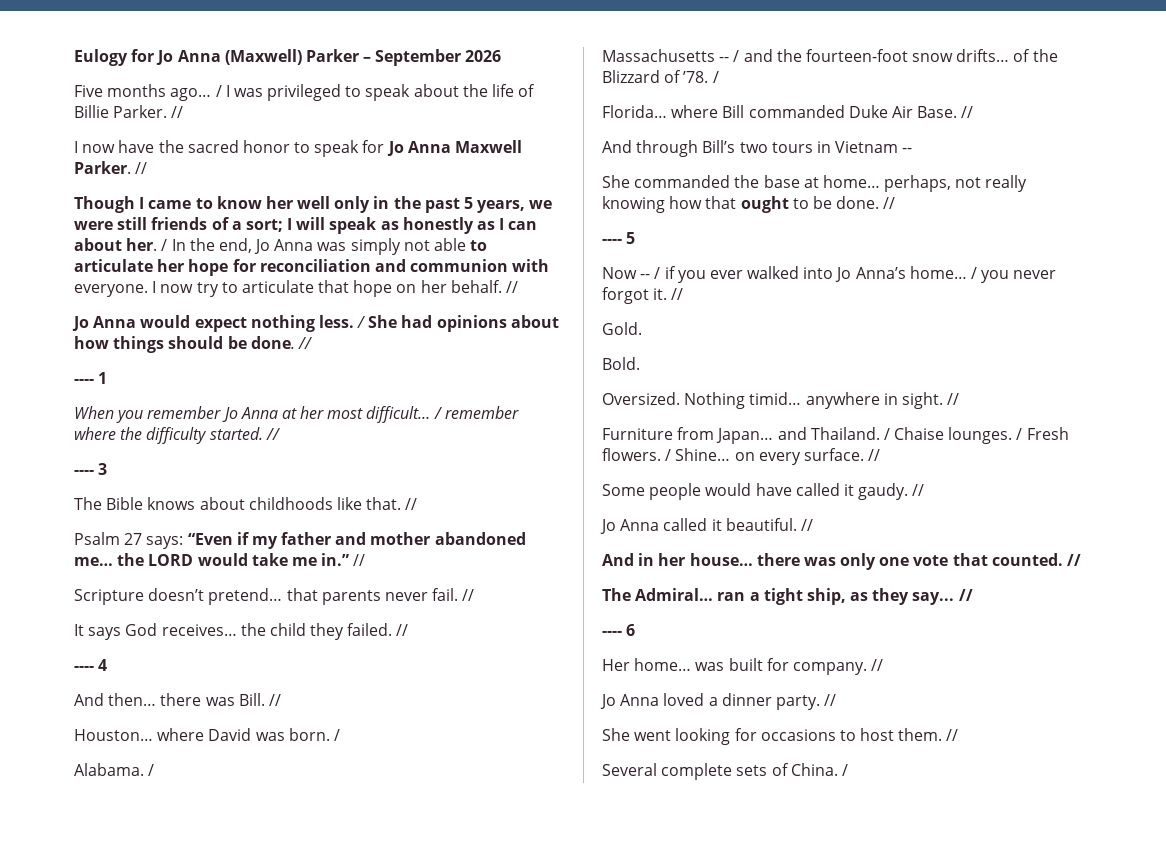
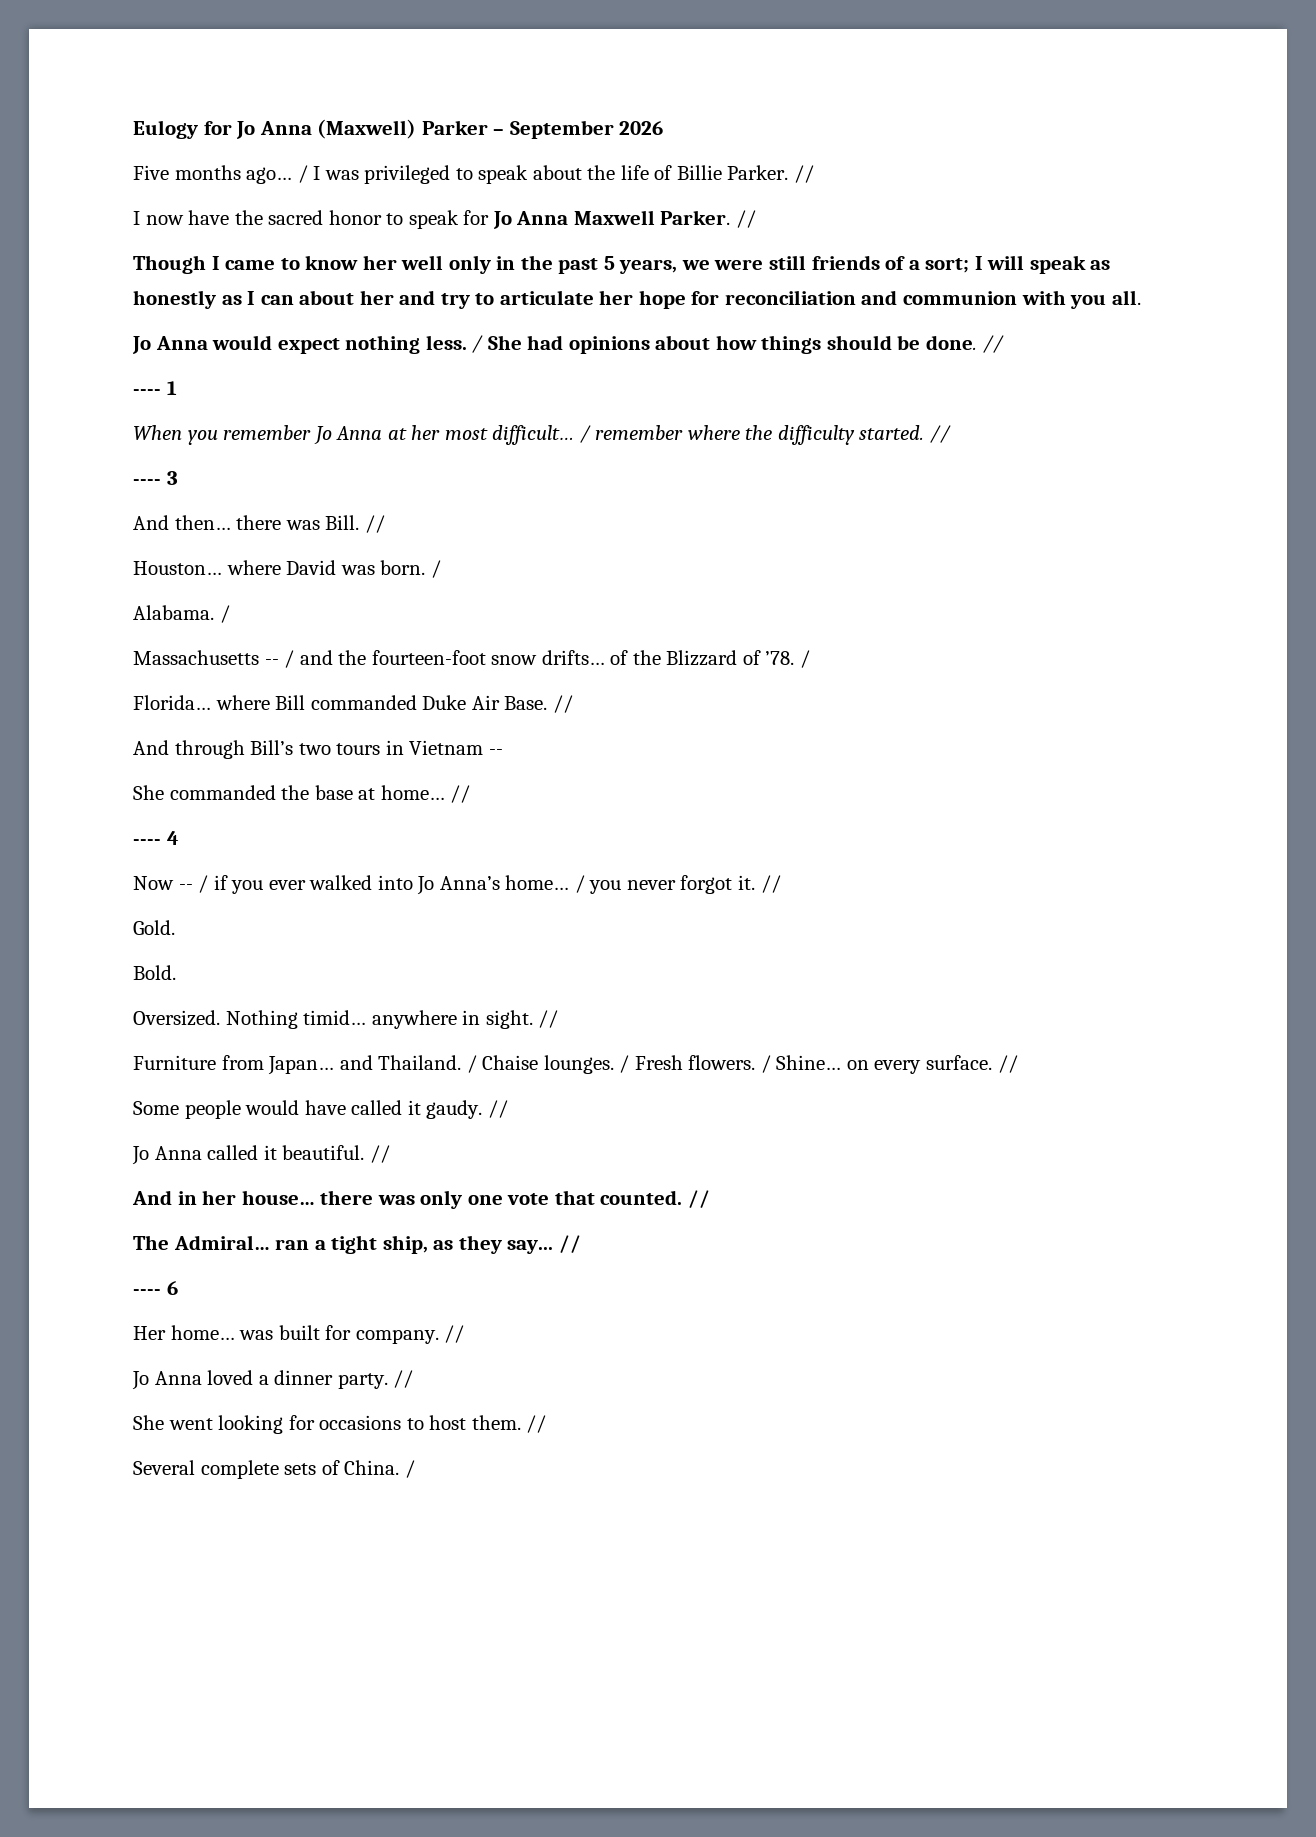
[126,238,467,255] her. / In the end, Jo Anna was simply not able -> [359,290,470,309] her and try
[74,280,519,297] everyone. I now try to articulate that hope on her behalf. // -> [1070,290,1141,309] you all.
[74,497,418,510] [74,532,526,549] [74,553,366,566] [74,588,475,605] [74,623,409,640] [74,659,108,671] // The Bible knows about childhoods like that. // // Psalm 27 says: “Even if my father and mother abandoned me… the LORD would take me in.” // // Scripture doesn’t pretend… that parents never fail. // // It says God receives… the child they failed. // // ---- 4 -> (178, 478) none
[884,175,1028,192] [602,196,896,213] [602,232,636,244] perhaps, not really knowing how that ought to be done. // // ---- 5 -> [450,785,471,803] [133,831,179,845] // // ---- 4

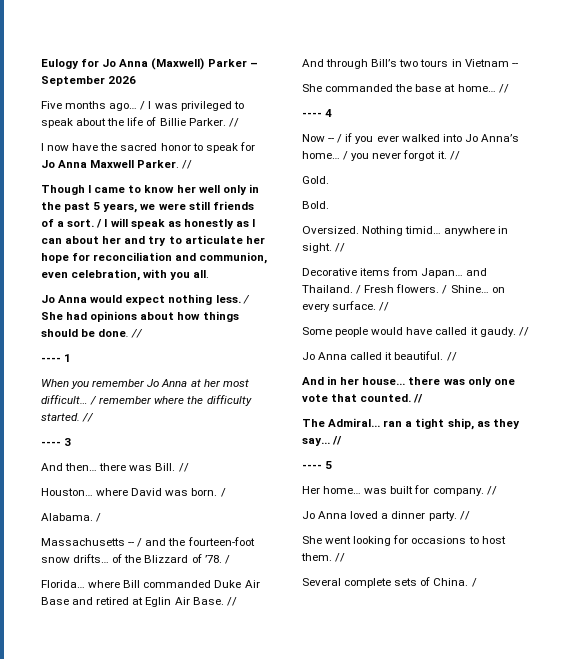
[925,258,970,273] sort; -> [67,219,103,228] sort. /
[903,291,1018,305] communion -> [199,252,268,264] [41,269,141,281] communion, even celebration,
(500, 702) none -> [41,597,190,607] Base and retired at Eglin Air
[133,1055,216,1070] Furniture -> [302,268,391,276] Decorative items
[482,1055,630,1074] Chaise lounges. / -> (362, 289) none
[166,1281,178,1295] 6 -> [325,461,333,469] 5

